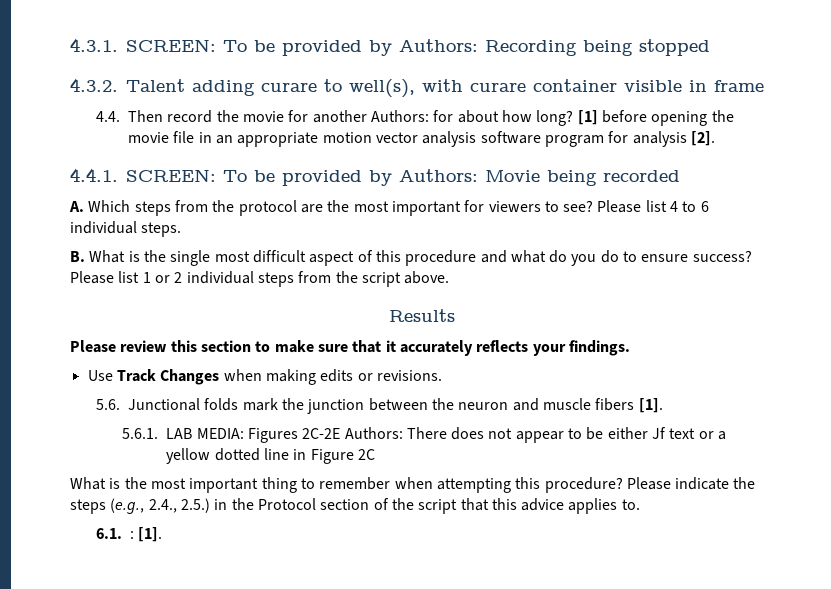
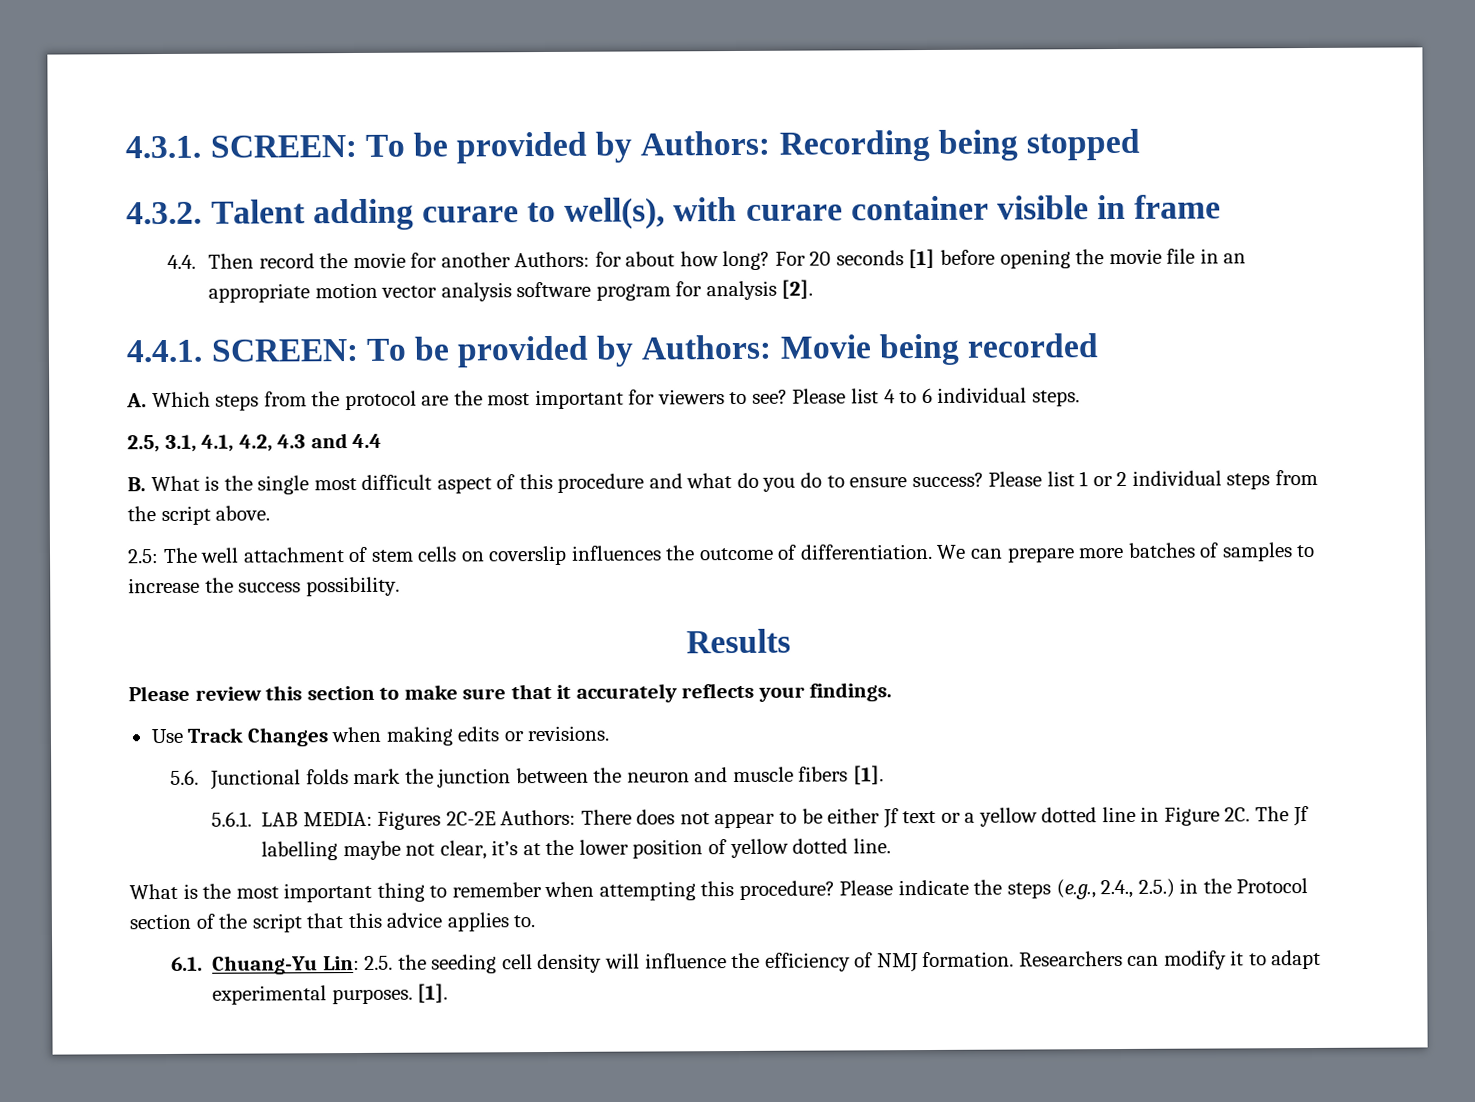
(574, 118) none -> [774,250,904,266] For 20 seconds
(182, 229) none -> [127,433,383,453] // 2.5, 3.1, 4.1, 4.2, 4.3 and 4.4
(450, 277) none -> [127,542,1316,566] [128,576,400,597] // 2.5: The well attachment of stem cells on coverslip influences the outcome of differentiation. We can prepare more batches of samples to increase the success possibility.
[357,449,375,460] 2C -> [1224,806,1309,827] [261,838,891,861] 2C. The Jf labelling maybe not clear, it’s at the lower position of yellow dotted line.
[130,531,135,539] : -> [212,949,1322,975] [212,985,413,1005] Chuang-Yu Lin: 2.5. the seeding cell density will influence the efficiency of NMJ formation. Researchers can modify it to adapt experimental purposes.

